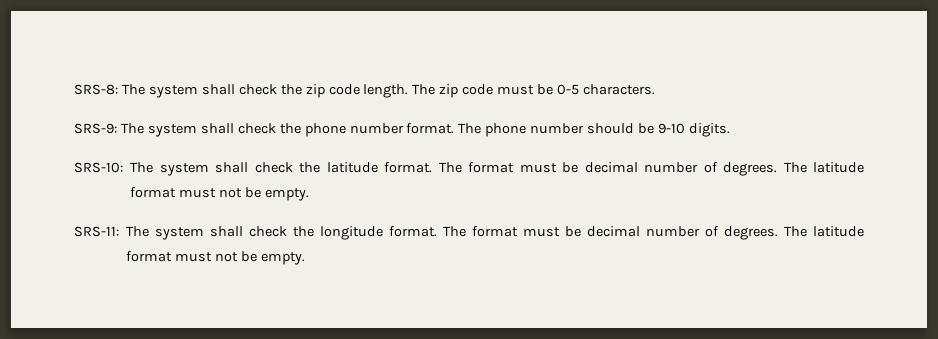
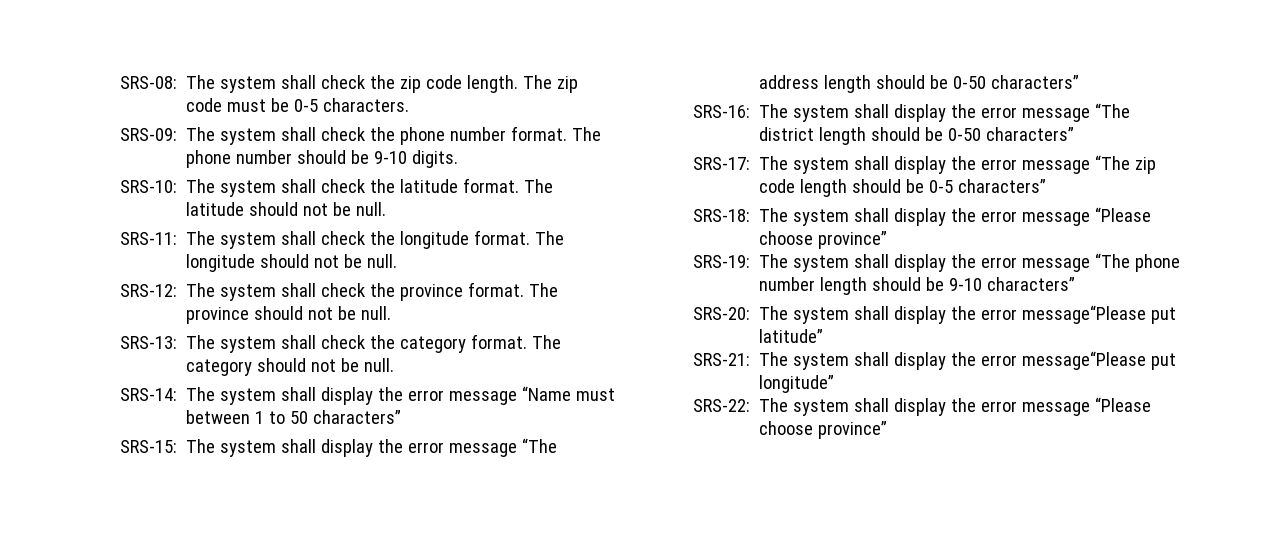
[74,84,119,95] SRS-8: -> [119,76,177,89] SRS-08:
[74,123,118,134] SRS-9: -> [119,128,177,141] SRS-09:
[468,162,864,176] [130,187,310,201] format must be decimal number of degrees. The latitude format must not be empty. -> [185,202,386,216] latitude should not be null.
[472,226,864,240] [126,251,306,265] format must be decimal number of degrees. The latitude format must not be empty. -> [185,254,397,272] [119,282,558,301] [185,306,391,324] [119,334,561,353] [185,358,394,376] [119,386,615,405] [185,410,401,424] [119,438,557,457] [758,75,1079,93] [692,103,1130,122] [758,127,1074,145] [692,155,1156,174] [758,179,1046,197] [692,207,1151,226] [758,231,887,249] [692,253,1180,272] [758,277,1075,295] [692,305,1176,324] [758,329,823,343] [692,351,1176,370] [758,375,834,393] [692,397,1151,416] [758,421,887,439] longitude should not be null. // SRS-12: The system shall check the province format. The province should not be null. // SRS-13: The system shall check the category format. The category should not be null. // SRS-14: The system shall display the error message “Name must between 1 to 50 characters” // SRS-15: The system shall display the error message “The address length should be 0-50 characters” // SRS-16: The system shall display the error message “The district length should be 0-50 characters” // SRS-17: The system shall display the error message “The zip code length should be 0-5 characters” // SRS-18: The system shall display the error message “Please choose province” // SRS-19: The system shall display the error message “The phone number length should be 9-10 characters” // SRS-20: The system shall display the error message“Please put latitude” // SRS-21: The system shall display the error message“Please put longitude” // SRS-22: The system shall display the error message “Please choose province”

